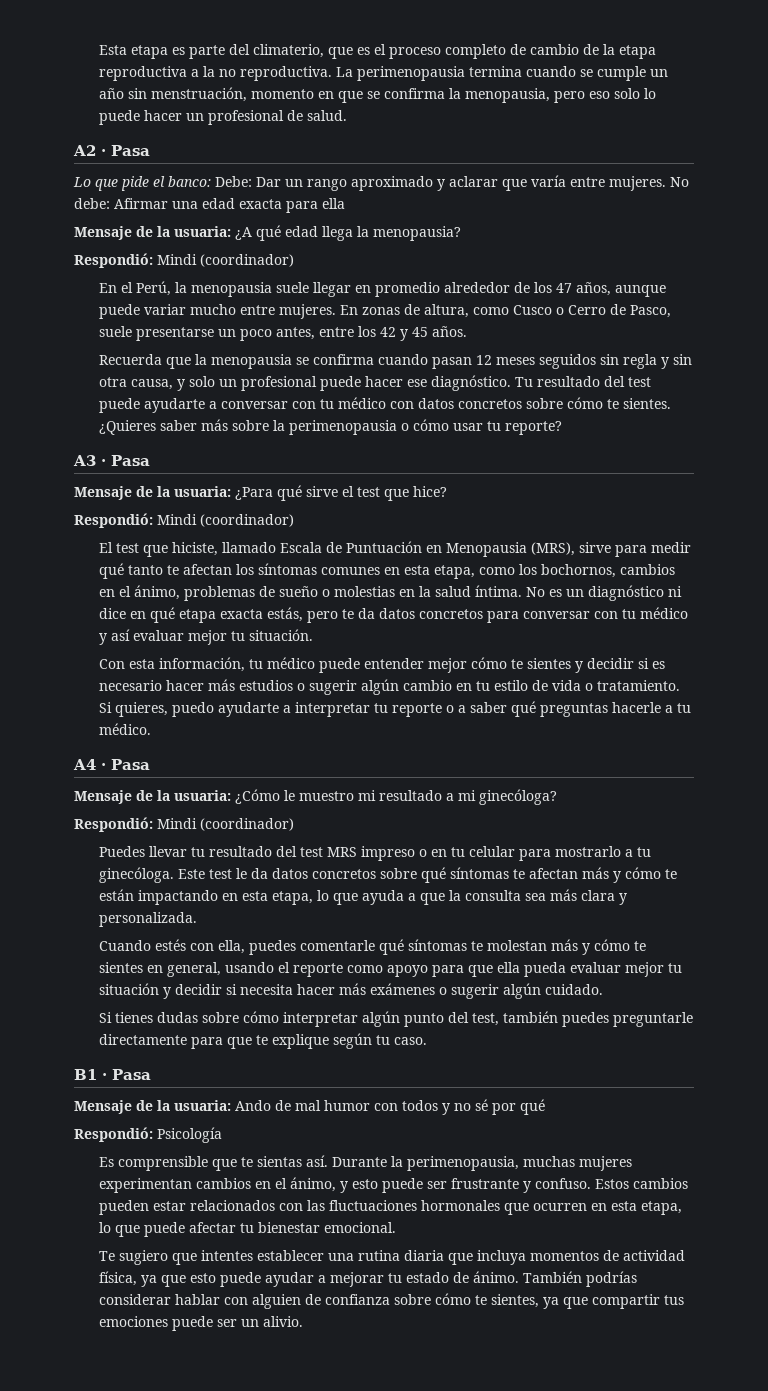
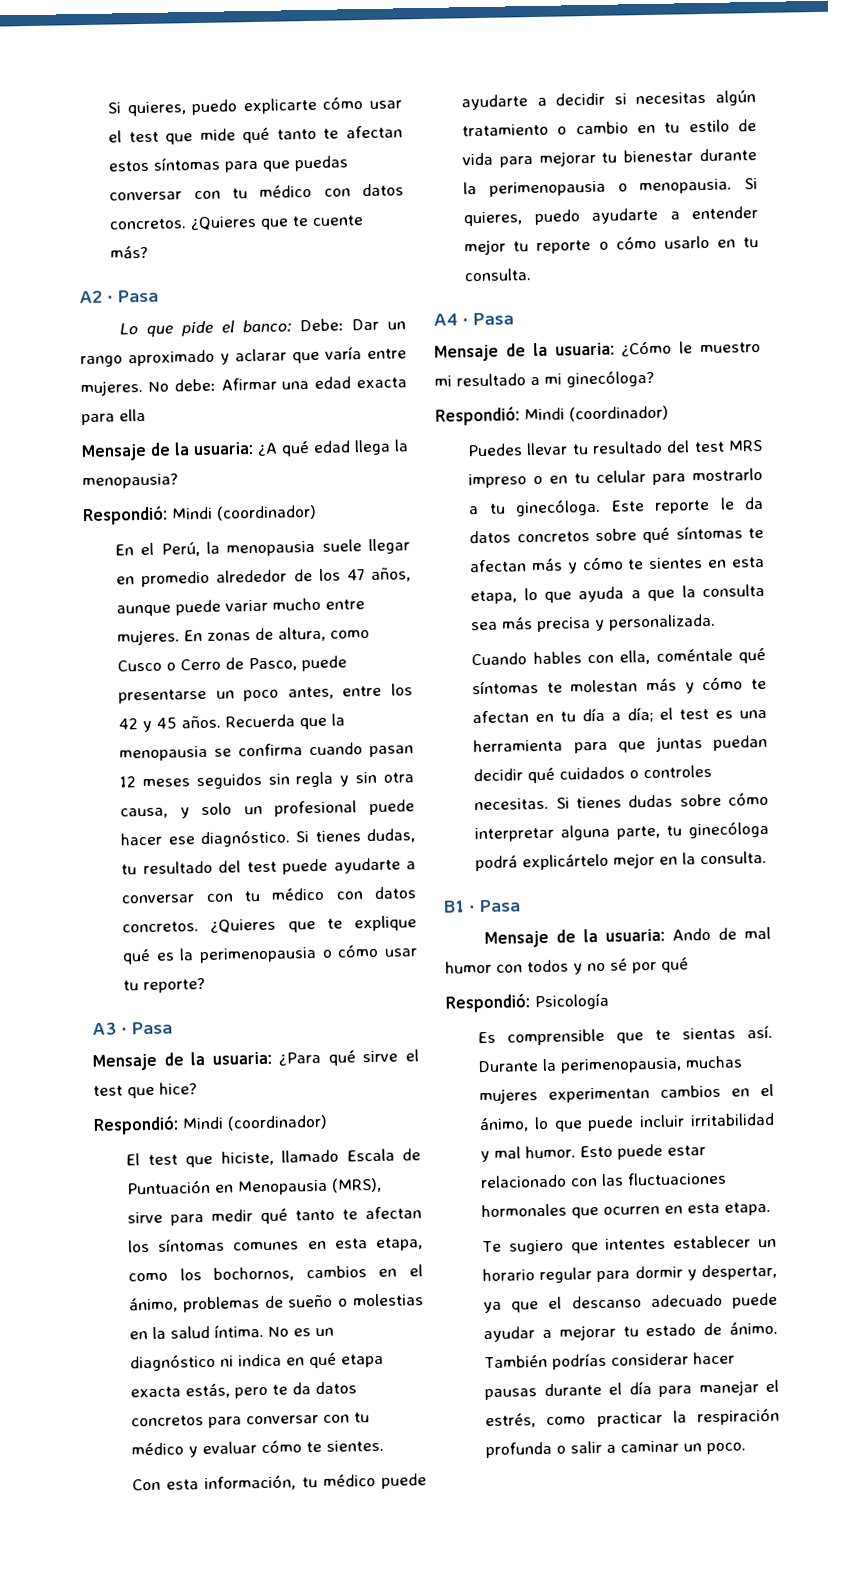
[99,44,657,59] [99,66,669,81] [99,87,657,103] [99,110,348,125] Esta etapa es parte del climaterio, que es el proceso completo de cambio de la etapa reproductiva a la no reproductiva. La perimenopausia termina cuando se cumple un año sin menstruación, momento en que se confirma la menopausia, pero eso solo lo puede hacer un profesional de salud. -> [107,96,402,117] [108,125,403,145] [108,155,349,173] [109,183,404,201] [109,215,364,231] [110,245,149,259] Si quieres, puedo explicarte cómo usar el test que mide qué tanto te afectan estos síntomas para que puedas conversar con tu médico con datos concretos. ¿Quieres que te cuente más?
[99,326,133,337] suele -> [301,655,348,672] puede
(468, 331) // -> (222, 722) none
[515,377,534,387] Tu -> [295,828,415,844] [121,864,138,875] Si tienes dudas, tu
[458,397,672,409] [99,419,270,435] concretos sobre cómo te sientes. ¿Quieres saber más sobre -> [122,915,417,933] [122,948,175,965] concretos. ¿Quieres que te explique qué es
[99,608,127,619] dice -> [238,1353,283,1367] indica
[111,629,314,645] así evaluar mejor tu situación. -> [202,1439,385,1455] evaluar cómo te sientes.
[364,657,666,673] [99,679,400,695] entender mejor cómo te sientes y decidir si es necesario hacer más estudios o sugerir algún -> [461,90,756,111] [462,123,568,137] ayudarte a decidir si necesitas algún tratamiento o
[585,680,681,691] o tratamiento. -> [498,148,757,168] [463,178,733,197] para mejorar tu bienestar durante la perimenopausia o menopausia.
[295,702,371,717] interpretar -> [691,206,758,220] [464,239,507,256] entender mejor
[458,701,692,717] [99,723,152,735] a saber qué preguntas hacerle a tu médico. -> [615,235,759,250] [464,268,532,282] cómo usarlo en tu consulta.
[209,869,233,879] test -> [654,499,711,514] reporte
[99,889,219,905] están impactando -> [648,557,704,570] sientes
[581,890,616,901] clara -> [536,617,592,633] precisa
[155,939,187,951] estés -> [532,651,582,665] hables
[249,940,376,955] puedes comentarle -> [655,648,733,662] coméntale
[99,962,683,977] [99,983,604,999] sientes en general, usando el reporte como apoyo para que ella pueda evaluar mejor tu situación y decidir si necesita hacer más exámenes o sugerir algún cuidado. // -> [472,706,767,724] [473,734,768,754] [473,764,713,784] [474,797,550,811] afectan en tu día a día; el test es una herramienta para que juntas puedan decidir qué cuidados o controles necesitas.
[362,1011,694,1027] [99,1033,428,1049] algún punto del test, también puedes preguntarle directamente para que te explique según tu caso. -> [560,820,769,841] [475,850,768,872] alguna parte, tu ginecóloga podrá explicártelo mejor en la consulta.
[340,1178,689,1193] [99,1200,276,1215] y esto puede ser frustrante y confuso. Estos cambios pueden estar relacionados -> [533,1112,775,1132] [480,1143,707,1163] [480,1174,568,1189] lo que puede incluir irritabilidad y mal humor. Esto puede estar relacionado
[641,1201,683,1215] [99,1222,397,1237] etapa, lo que puede afectar tu bienestar emocional. -> [724,1201,772,1216] etapa.
[328,1250,686,1265] [99,1271,217,1287] una rutina diaria que incluya momentos de actividad física, ya que esto -> [758,1238,777,1248] [482,1263,777,1284] [483,1293,723,1314] un horario regular para dormir y despertar, ya que el descanso adecuado
[175,1293,685,1309] [99,1316,304,1331] hablar con alguien de confianza sobre cómo te sientes, ya que compartir tus emociones puede ser un alivio. -> [693,1351,736,1365] [484,1379,779,1401] [485,1407,780,1429] [485,1440,747,1459] hacer pausas durante el día para manejar el estrés, como practicar la respiración profunda o salir a caminar un poco.

